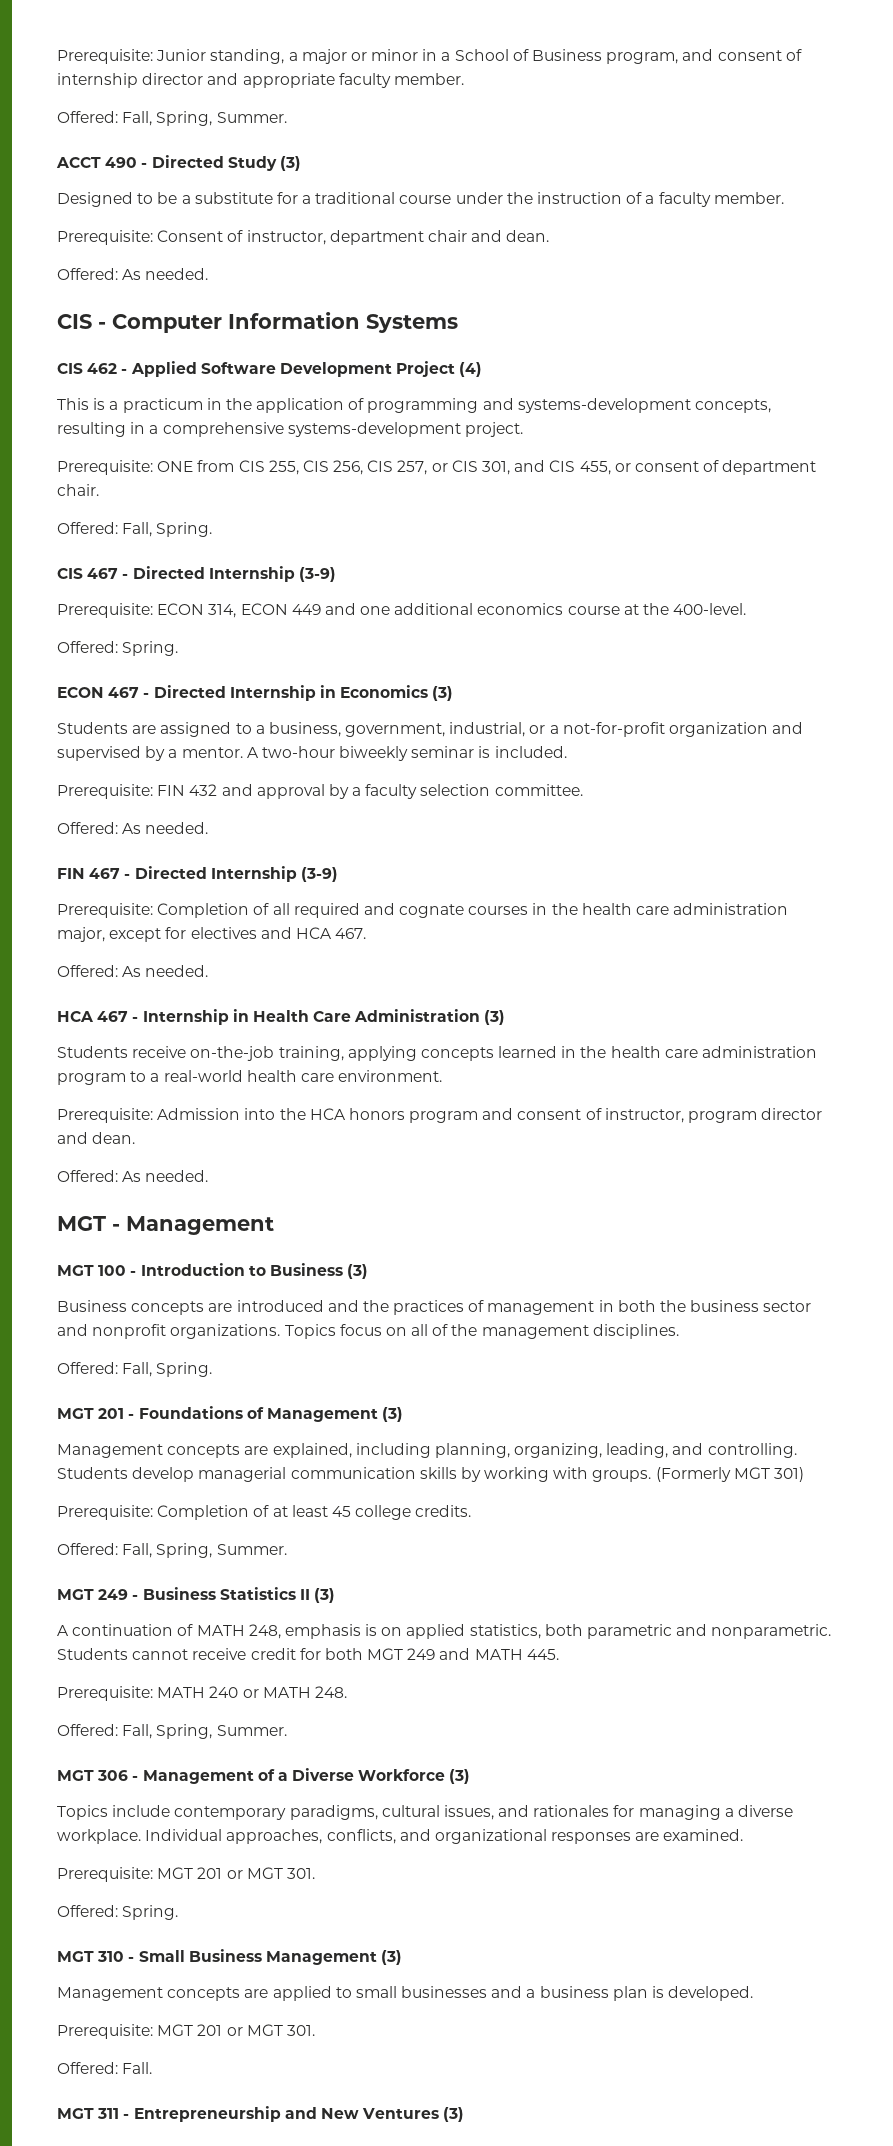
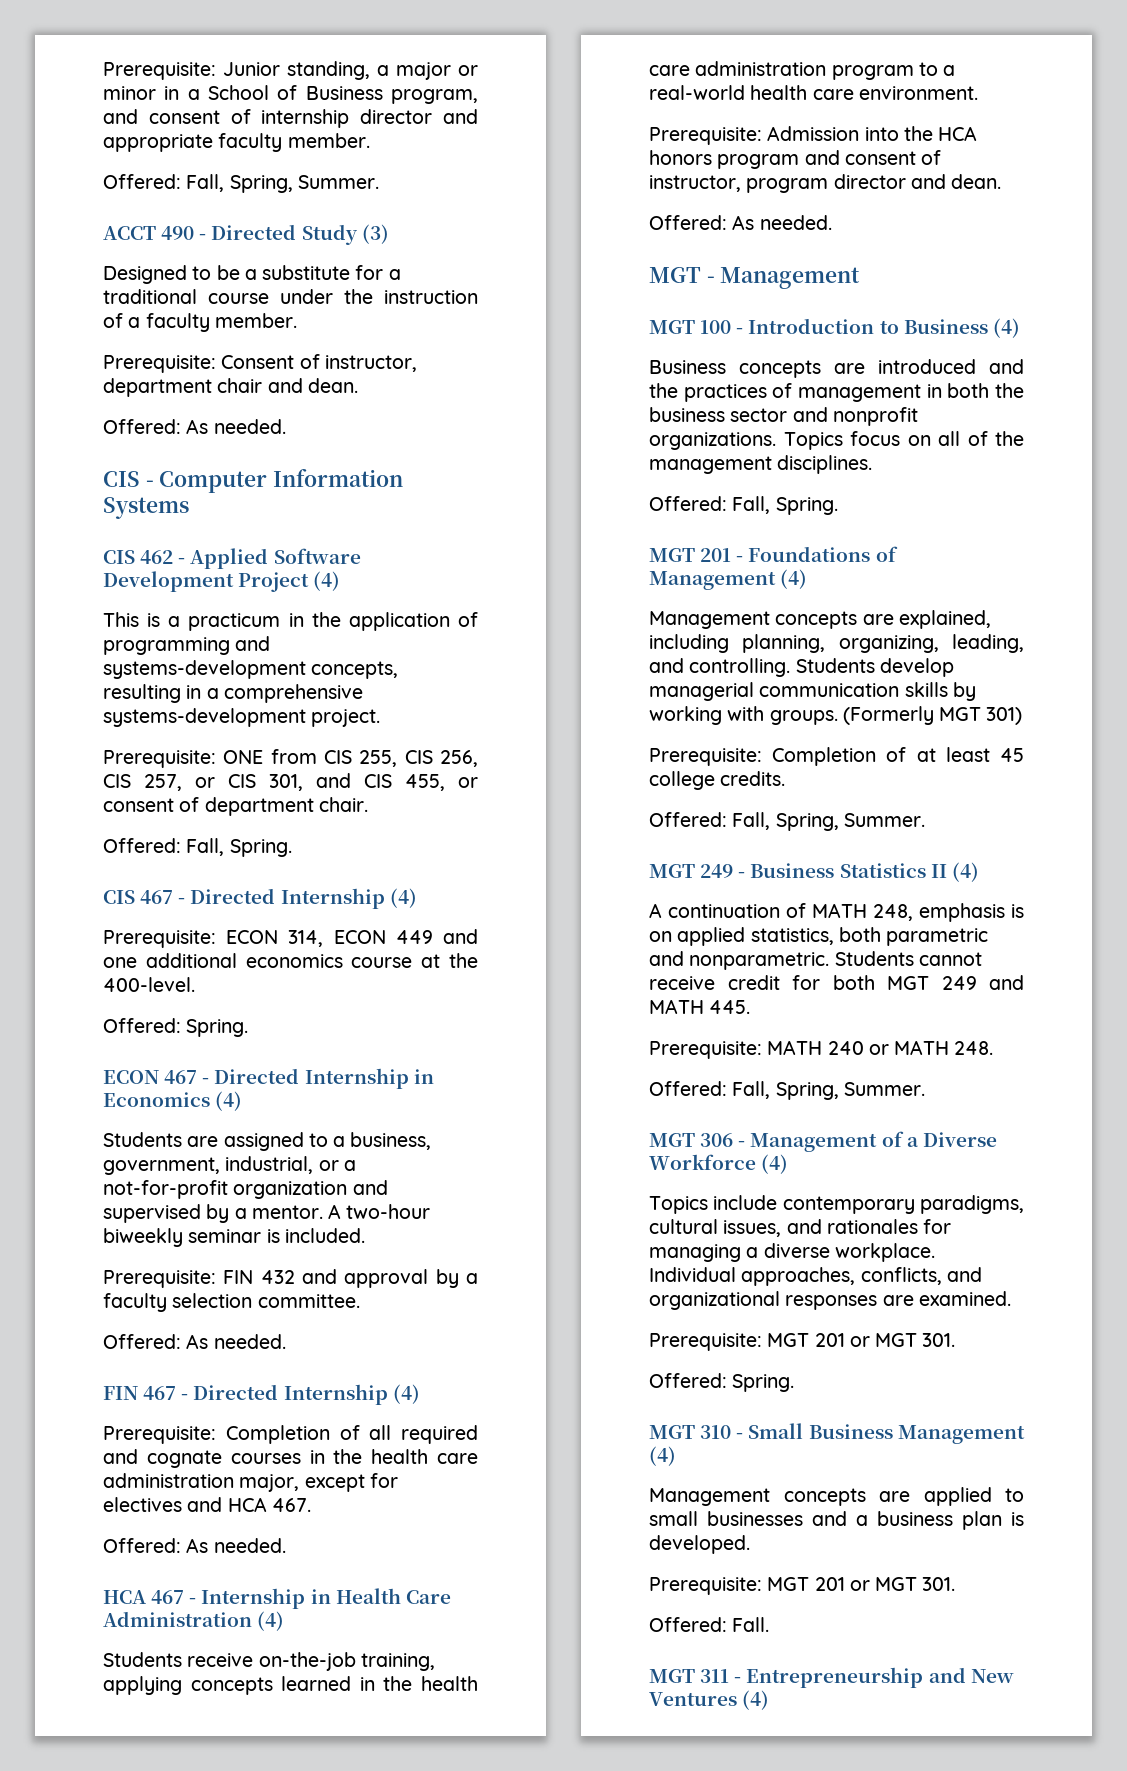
[298,567,336,582] (3-9) -> [389,888,417,908] (4)
[432,686,454,701] (3) -> [215,1091,243,1111] (4)
[300,867,338,882] (3-9) -> [392,1384,420,1404] (4)
[484,1010,506,1025] (3) -> [257,1611,285,1631] (4)
[347,1264,369,1279] (3) -> [992,318,1020,338] (4)
[382,1407,404,1422] (3) -> [780,569,808,589] (4)
[314,1588,336,1603] (3) -> [951,862,979,882] (4)
[449,1769,471,1784] (3) -> [761,1154,789,1174] (4)
[381,1950,403,1965] (3) -> [649,1446,676,1466] (4)
[443,2107,465,2122] (3) -> [742,1690,770,1710] (4)

